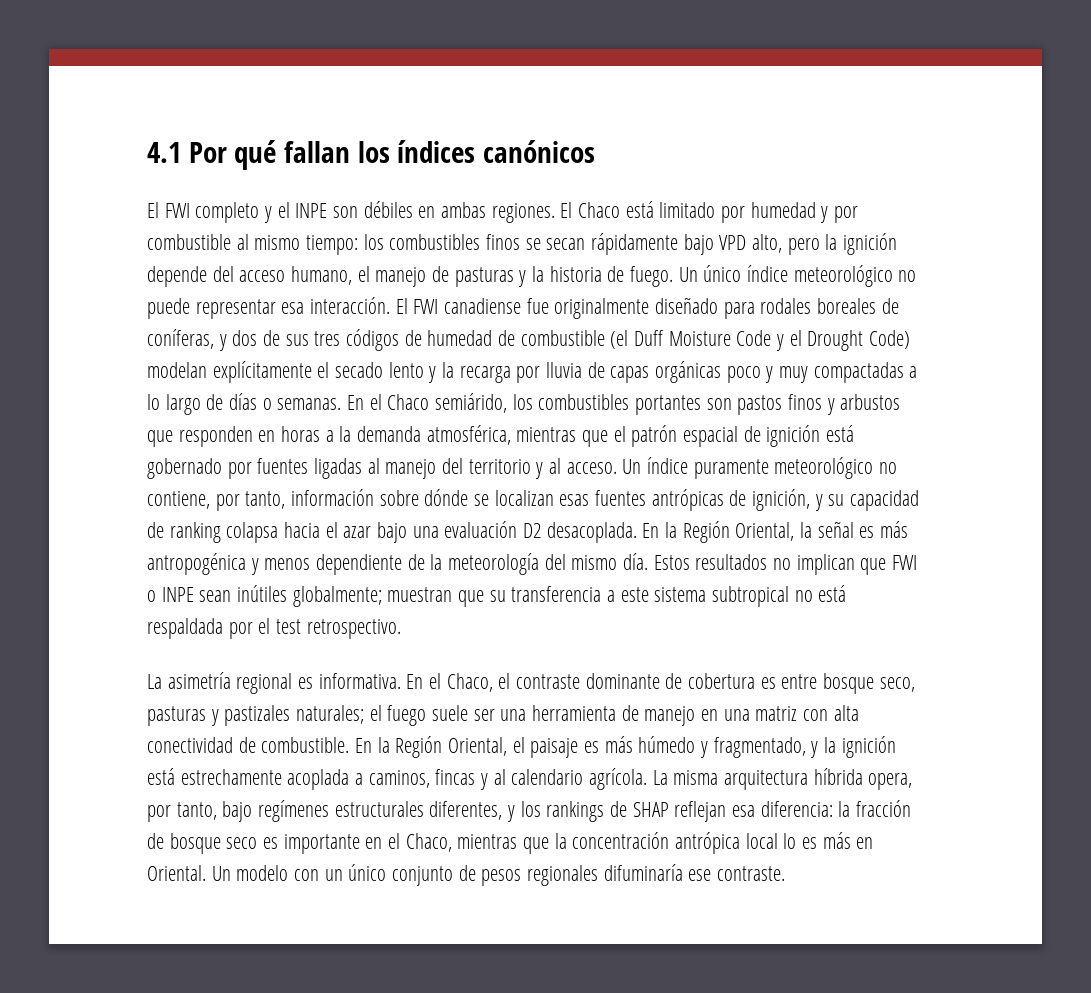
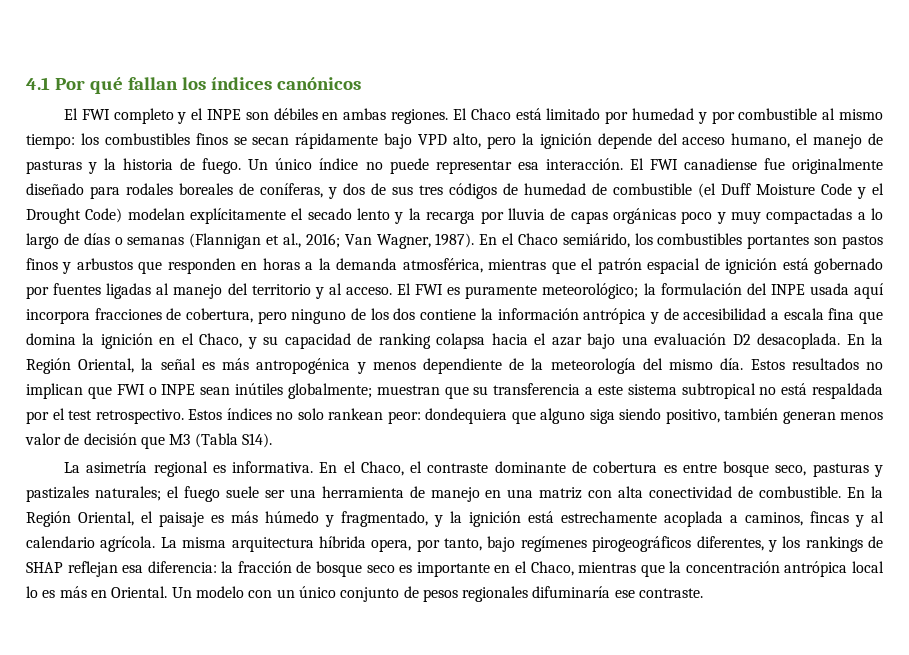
[793,265,893,287] meteorológico -> (359, 164) none
[277,398,342,410] semanas. -> [127,233,475,249] semanas (Flannigan et al., 2016; Van Wagner, 1987).
[622,457,898,479] [147,489,811,511] Un índice puramente meteorológico no contiene, por tanto, información sobre dónde se localizan esas fuentes antrópicas de ignición, -> [397,283,885,299] [26,308,884,324] [26,333,243,349] El FWI es puramente meteorológico; la formulación del INPE usada aquí incorpora fracciones de cobertura, pero ninguno de los dos contiene la información antrópica y de accesibilidad a escala fina que domina la ignición en el Chaco,
(401, 629) none -> [188,408,883,424] [25,433,272,449] Estos índices no solo rankean peor: dondequiera que alguno siga siendo positivo, también generan menos valor de decisión que M3 (Tabla S14).
[334,801,424,817] estructurales -> [592,536,692,552] pirogeográficos

